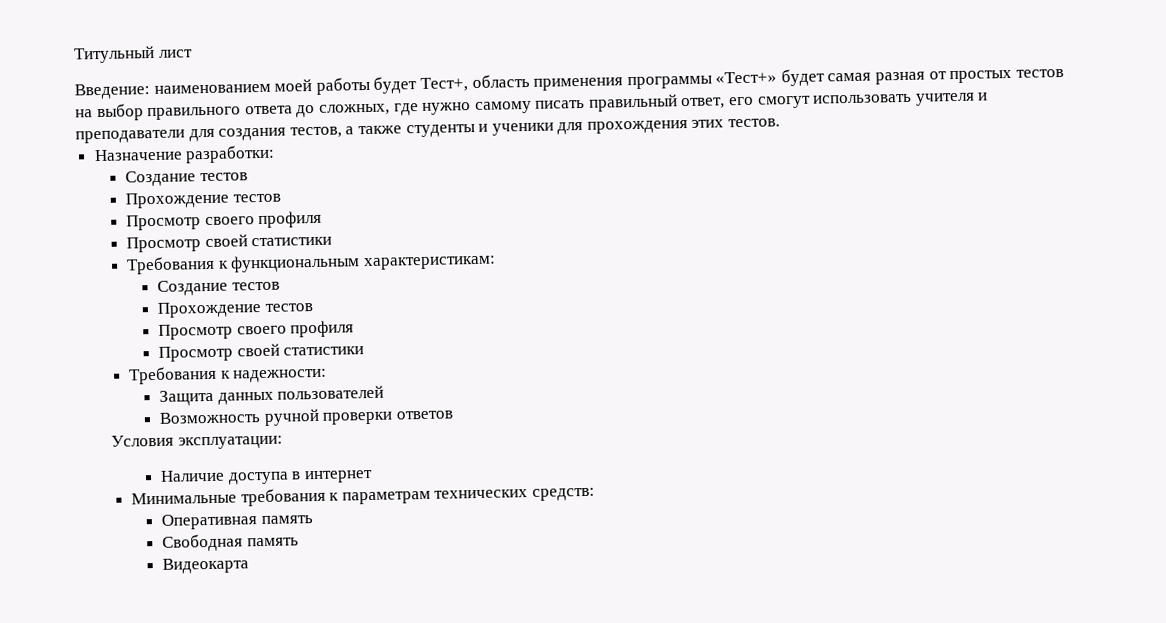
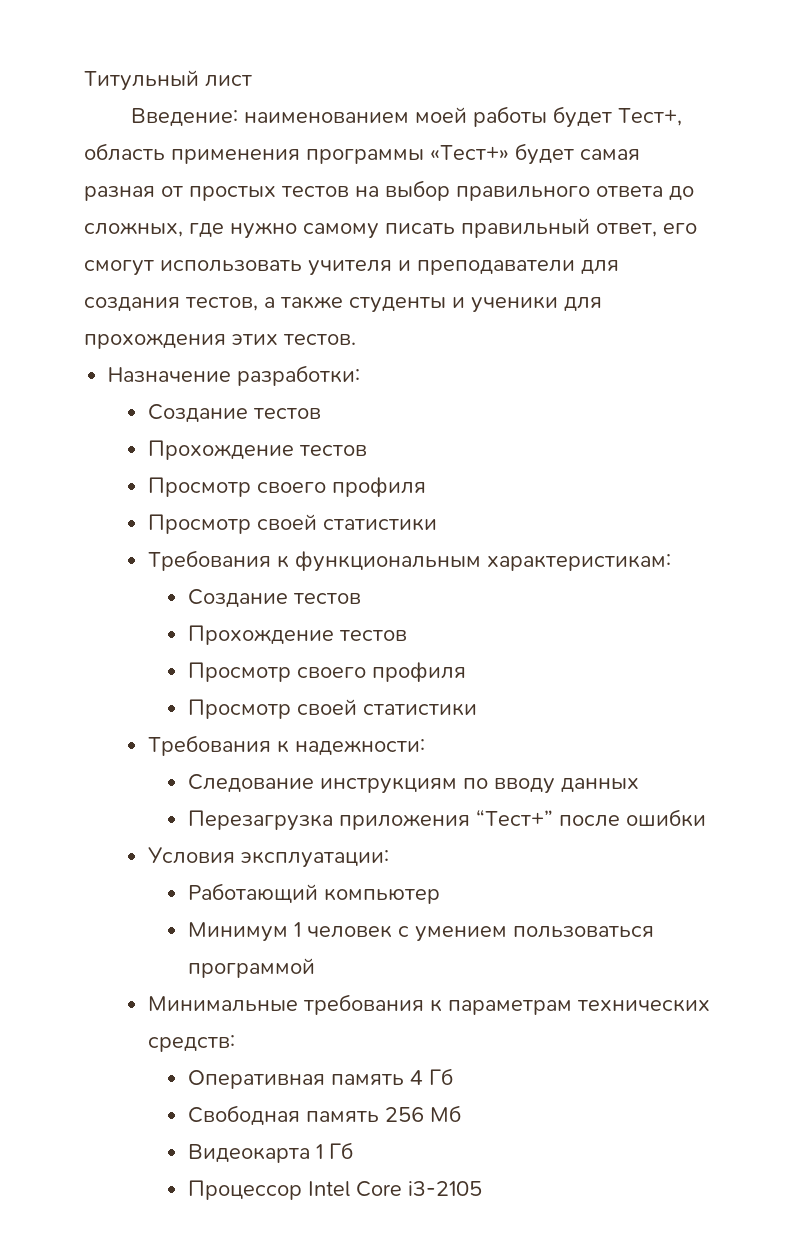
[159,385,385,406] [159,408,453,426] [111,434,283,450] [160,469,373,485] Защита данных пользователей // Возможность ручной проверки ответов // Условия эксплуатации: // Наличие доступа в интернет -> [187,774,639,794] [187,809,706,831] [147,847,389,868] [187,883,440,904] [187,922,654,942] [187,958,315,978] Следование инструкциям по вводу данных // Перезагрузка приложения “Тест+” после ошибки // Условия эксплуатации: // Работающий компьютер // Минимум 1 человек с умением пользоваться программой
(313, 520) none -> [409,1068,453,1085] 4 Гб
(299, 542) none -> [384,1105,461,1122] 256 Мб
(250, 565) none -> [315,1142,353,1159] [187,1180,482,1200] 1 Гб // Процессор Intel Core i3-2105

